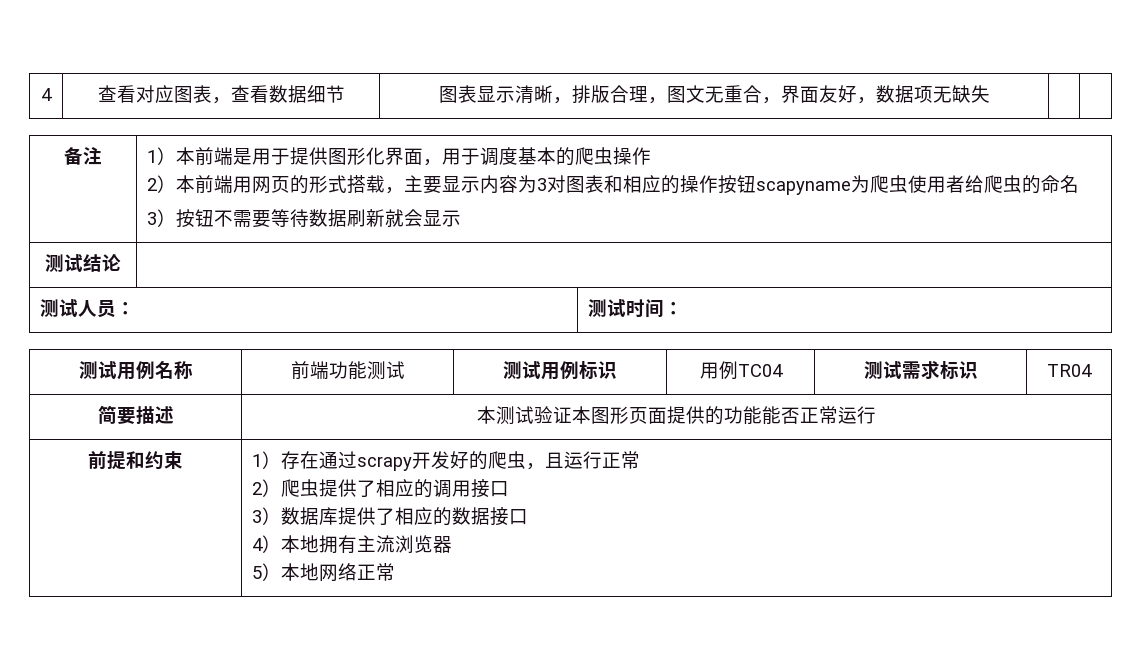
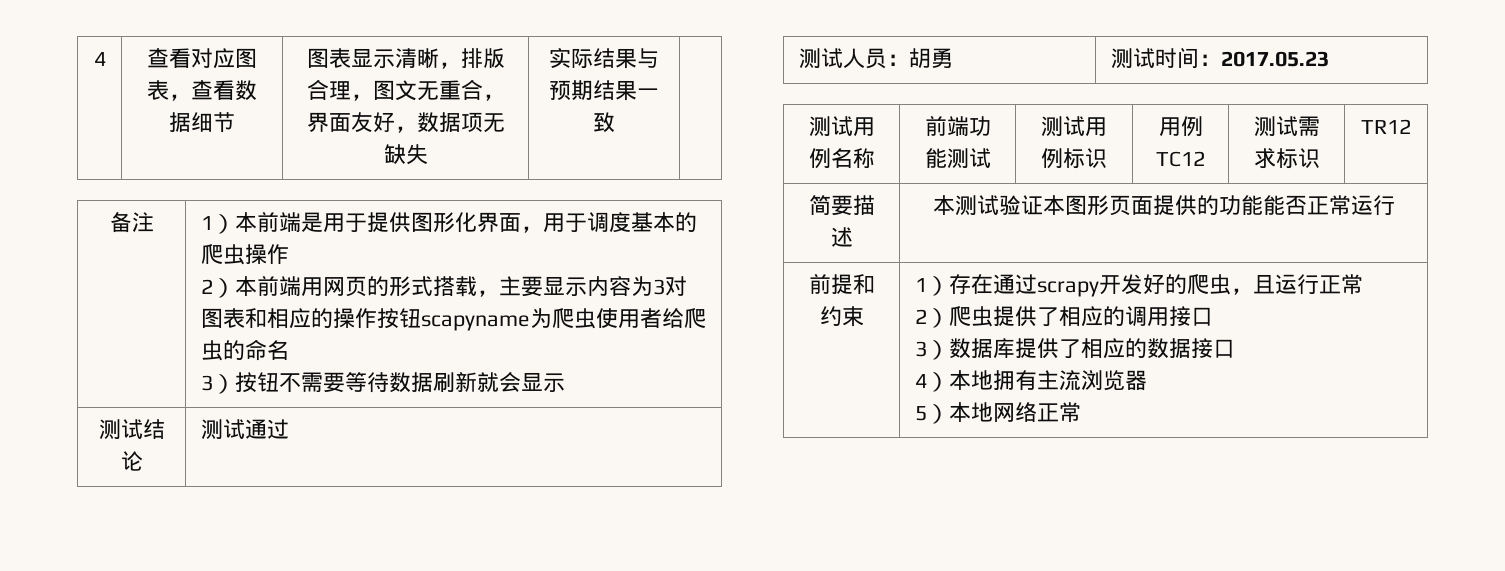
(990, 94) none -> [549,48,659,69] [549,80,659,101] [593,112,615,133] 实际结果与预期结果一致
(121, 263) none -> [200,419,289,440] 测试通过
(136, 308) none -> [908,48,953,68] 胡勇
(684, 308) none -> [1220,51,1329,67] 2017.05.23
[737,364,783,377] TC04 -> [1156,151,1205,167] TC12
[1047,364,1092,377] TR04 -> [1361,119,1411,134] TR12

